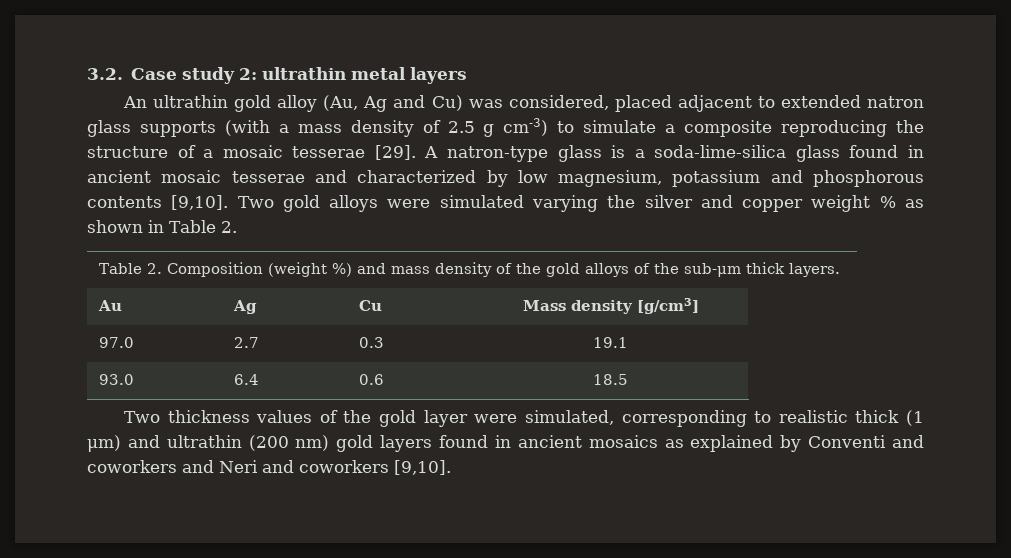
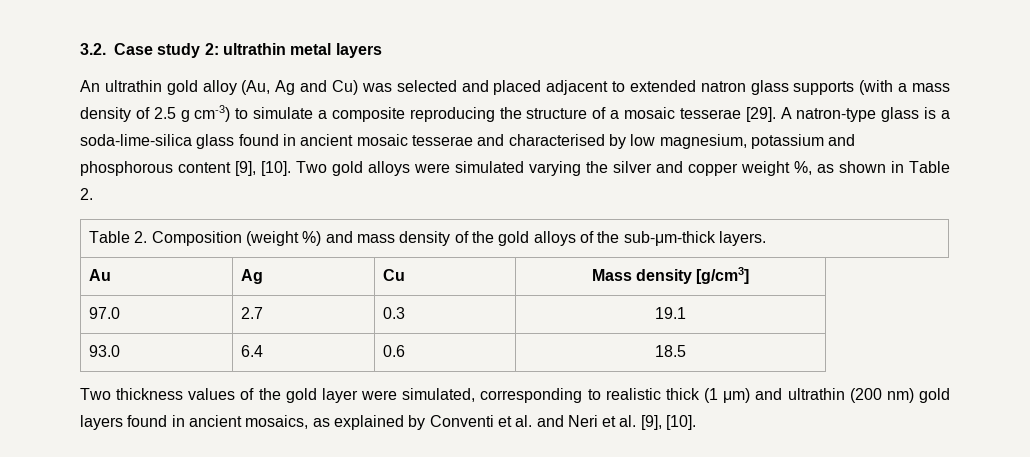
[508,95,609,110] considered, -> [396,80,489,92] selected and
[357,170,477,183] characterized -> [508,134,605,146] characterised
[87,195,229,210] contents [9,10]. -> [178,161,291,176] content [9], [10].
[879,196,896,208] % -> [794,161,812,175] %,
[683,262,785,277] sub-μm thick -> [623,231,716,246] sub-μm-thick
[588,435,658,448] mosaics -> [245,415,309,429] mosaics,
[892,435,925,448] [87,460,451,475] and coworkers and Neri and coworkers [9,10]. -> [497,415,697,430] et al. and Neri et al. [9], [10].

